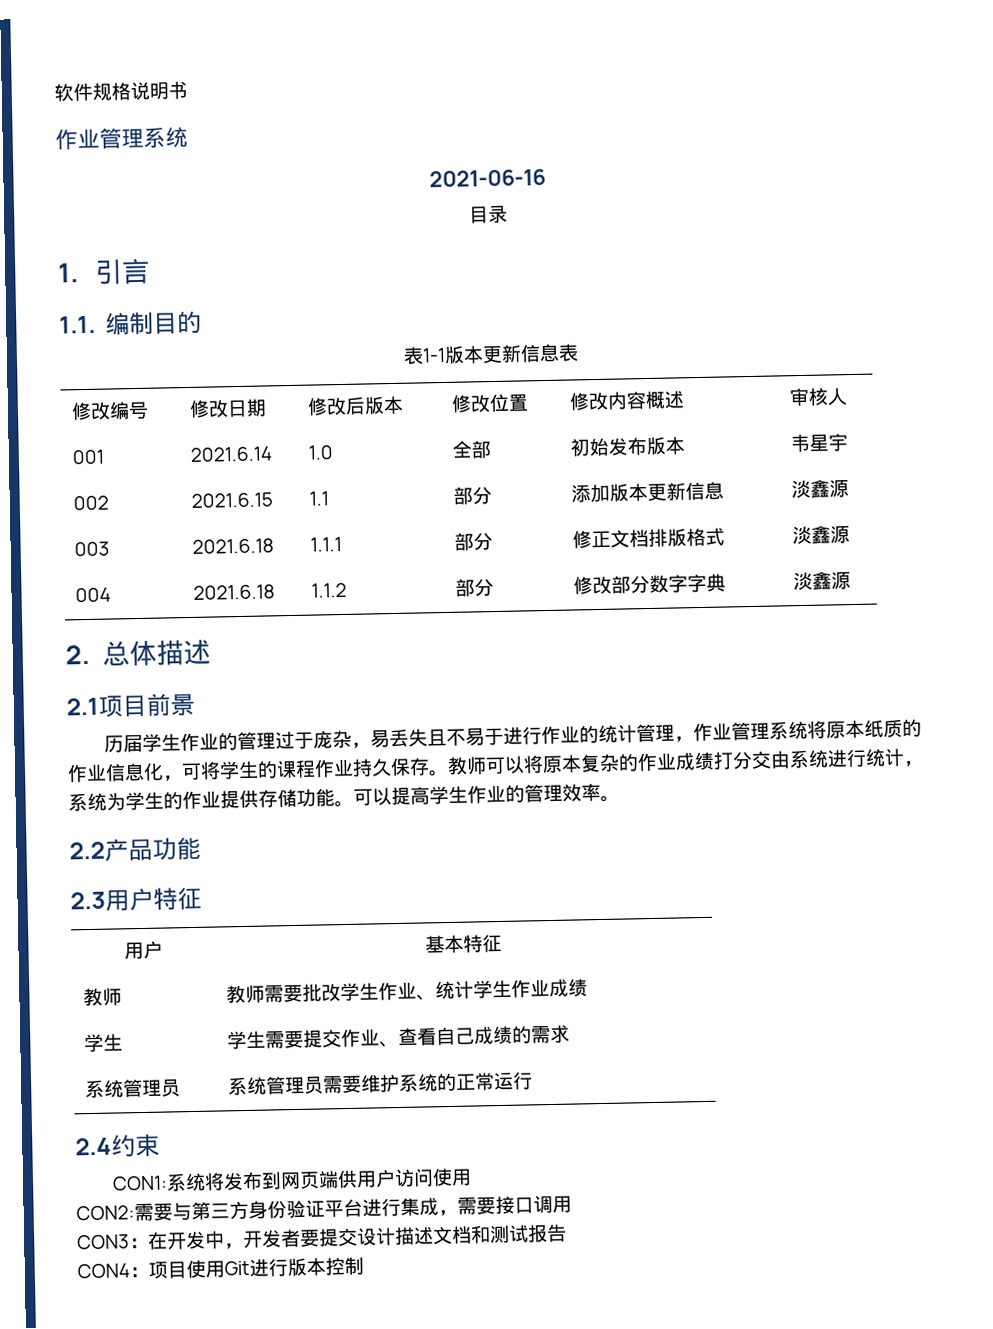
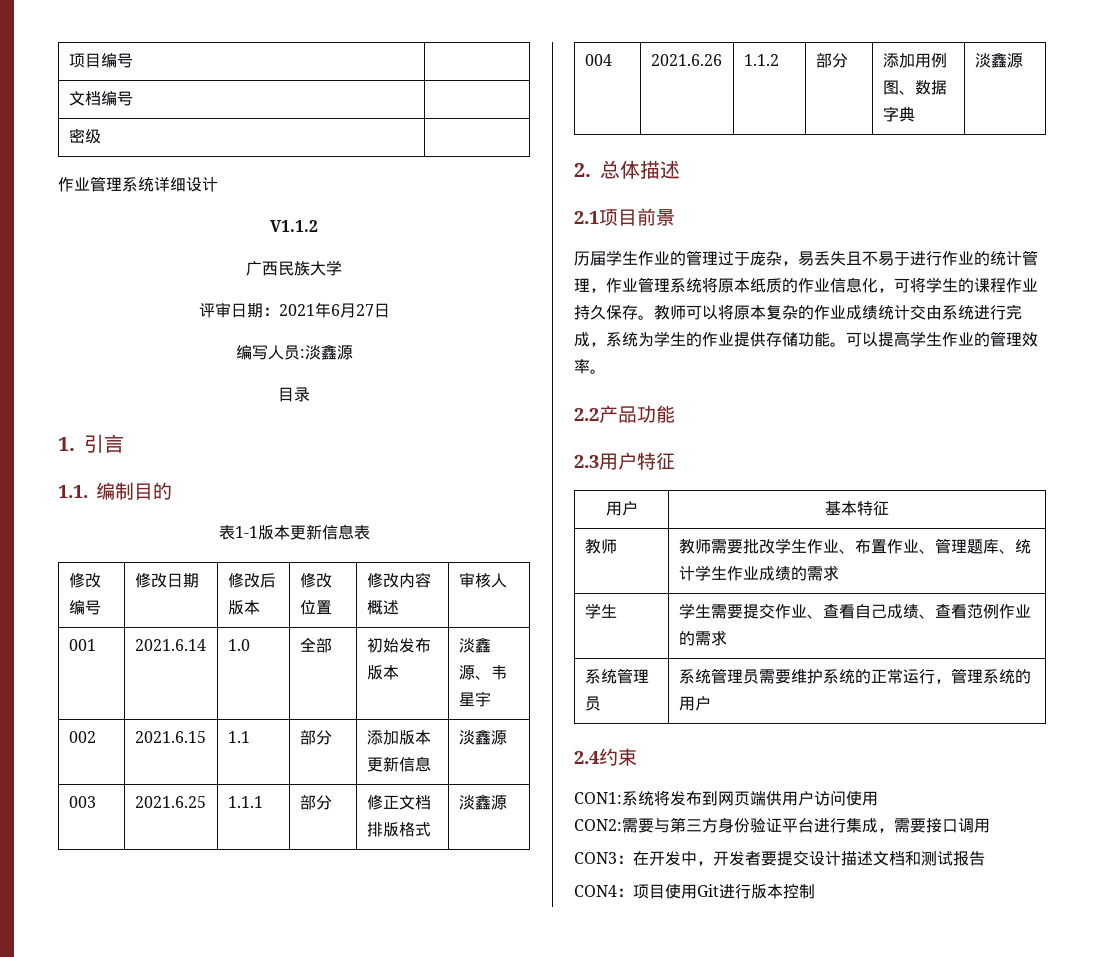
[54,80,188,102] [55,126,188,150] [428,168,546,188] 软件规格说明书 // 作业管理系统 // 2021-06-16 -> [68,53,133,68] [68,91,133,106] [68,128,101,144] [58,176,218,192] [270,220,318,232] [246,260,342,276] [198,302,390,318] [235,344,353,360] 项目编号 | // 文档编号 | // 密级 | // 作业管理系统详细设计 // V1.1.2 // 广西民族大学 // 评审日期：2021年6月27日 // 编写人员:淡鑫源
(685, 445) none -> [458,637,491,653] [458,665,491,680] 淡鑫源、
[191,538,274,554] 2021.6.18 -> [134,796,206,808] 2021.6.25
[192,584,275,600] 2021.6.18 -> [650,54,722,66] 2021.6.26
[572,574,688,595] 修改部分数字 -> [882,53,947,68] [882,80,947,95] 添加用例图、数据
[713,751,753,770] 打分 -> [878,305,910,320] 统计
[865,748,905,767] 统计 -> [1006,304,1022,320] [574,332,590,347] 完成
(436, 997) none -> [854,538,1015,554] 布置作业、管理题库、
(588, 987) none -> [790,565,839,581] 的需求
(513, 1035) none -> [918,604,1031,619] 、查看范例作业
(533, 1080) none -> [934,668,1031,684] [678,696,711,711] ，管理系统的用户

